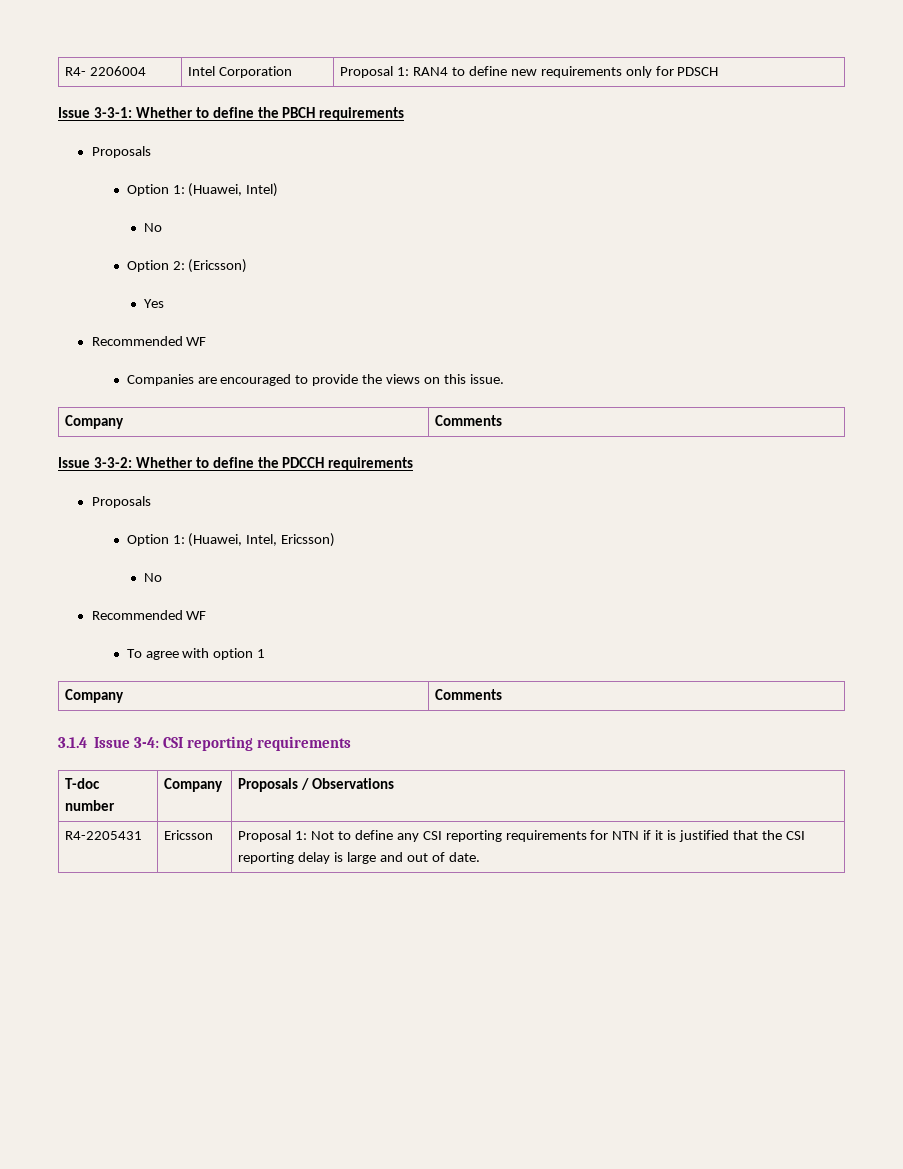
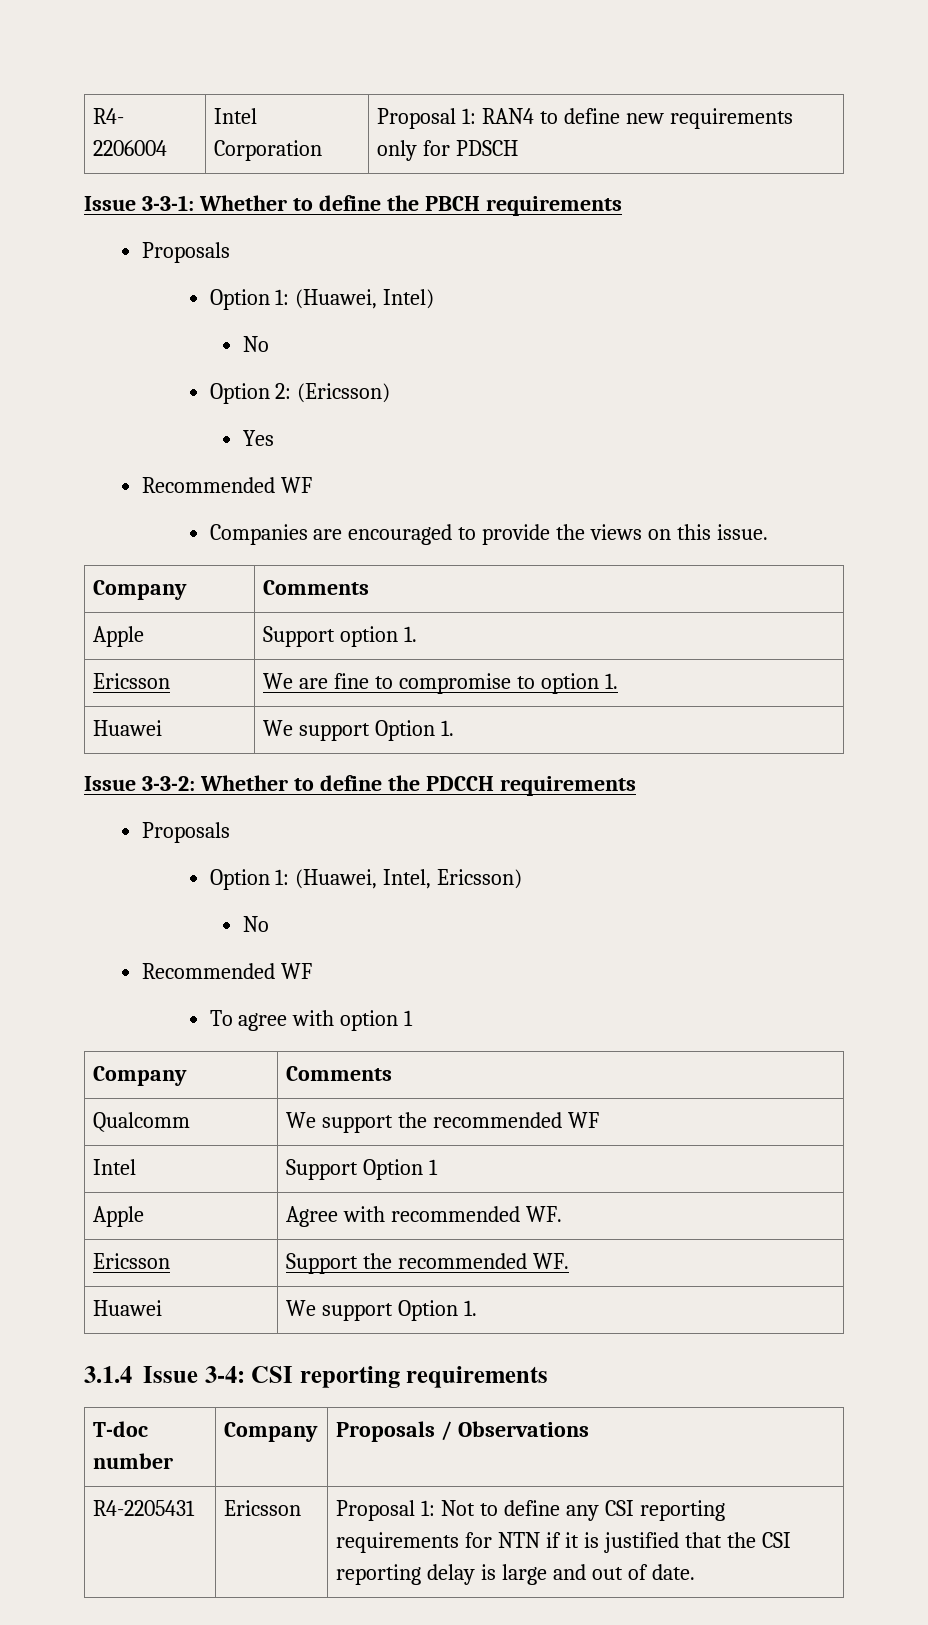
(503, 420) none -> [93,626,145,647] [263,626,417,647] [93,673,171,689] [263,673,618,694] [93,720,163,736] [263,720,454,741] // Apple | Support option 1. // Ericsson | We are fine to compromise to option 1. // Huawei | We support Option 1.
(503, 694) none -> [93,1112,191,1132] [286,1112,599,1133] [93,1159,137,1175] [286,1159,438,1180] [93,1206,145,1227] [286,1206,562,1227] [93,1253,171,1269] [286,1253,569,1274] [93,1300,163,1316] [286,1300,477,1321] // Qualcomm | We support the recommended WF // Intel | Support Option 1 // Apple | Agree with recommended WF. // Ericsson | Support the recommended WF. // Huawei | We support Option 1.

